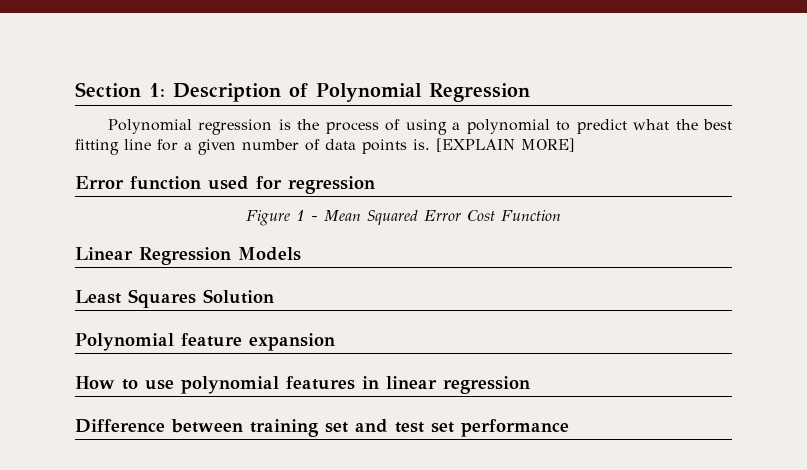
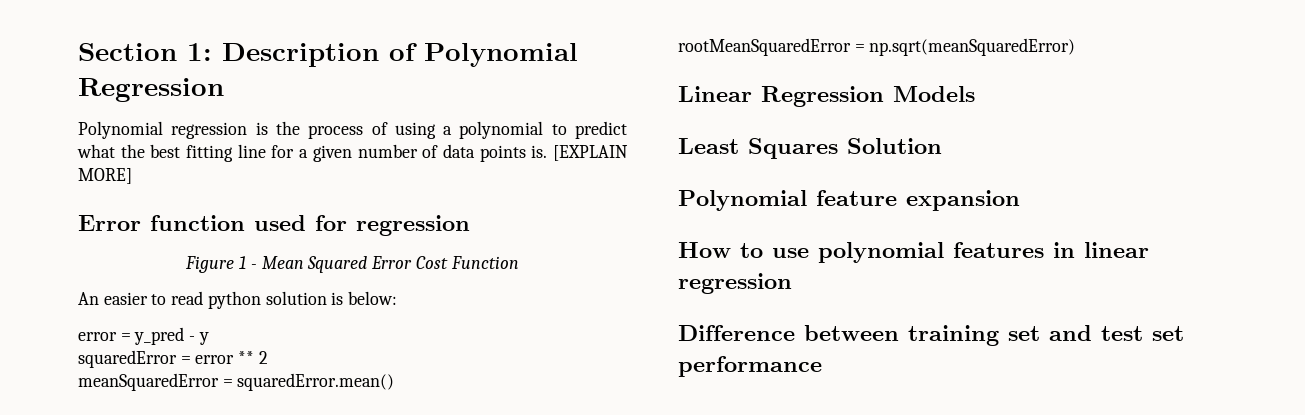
(561, 215) none -> [78,291,398,309] [78,327,209,345] [78,350,268,368] [78,373,395,391] [678,38,1076,56] // An easier to read python solution is below: // error = y_pred - y // squaredError = error ** 2 // meanSquaredError = squaredError.mean() // rootMeanSquaredError = np.sqrt(meanSquaredError)

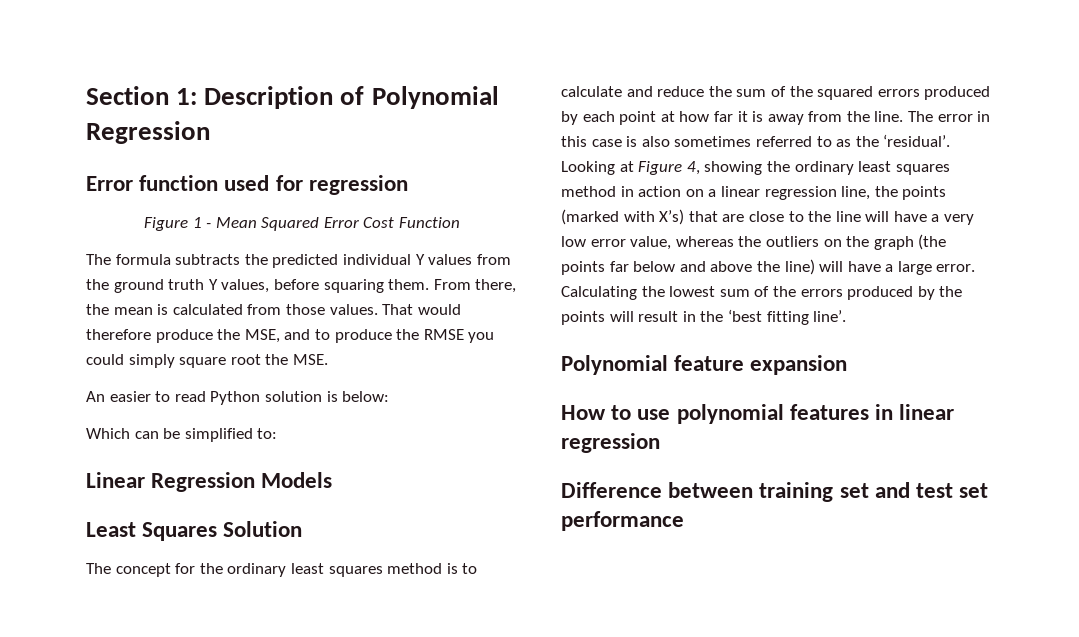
[78,121,628,139] [77,144,628,162] [78,168,132,184] // Polynomial regression is the process of using a polynomial to predict what the best fitting line for a given number of data points is. [EXPLAIN MORE] -> (210, 132) none
(519, 262) none -> [86,254,511,268] [86,279,517,293] [86,304,461,315] [86,329,495,343] [86,354,328,368] // The formula subtracts the predicted individual Y values from the ground truth Y values, before squaring them. From there, the mean is calculated from those values. That would therefore produce the MSE, and to produce the RMSE you could simply square root the MSE.
[207,291,261,309] python -> [210,391,261,405] Python
[78,327,209,345] [78,350,268,368] [78,373,395,391] [678,38,1076,56] error = y_pred - y // squaredError = error ** 2 // meanSquaredError = squaredError.mean() // rootMeanSquaredError = np.sqrt(meanSquaredError) -> [86,428,278,442] Which can be simplified to:
(942, 146) none -> [86,563,478,577] [561,86,991,100] [561,111,991,125] [561,134,951,147] [561,161,950,175] [561,186,947,200] [561,209,975,225] [561,234,947,250] [561,259,976,275] [561,286,963,300] [561,309,847,325] // The concept for the ordinary least squares method is to calculate and reduce the sum of the squared errors produced by each point at how far it is away from the line. The error in this case is also sometimes referred to as the ‘residual’. Looking at Figure 4, showing the ordinary least squares method in action on a linear regression line, the points (marked with X’s) that are close to the line will have a very low error value, whereas the outliers on the graph (the points far below and above the line) will have a large error. Calculating the lowest sum of the errors produced by the points will result in the ‘best fitting line’.

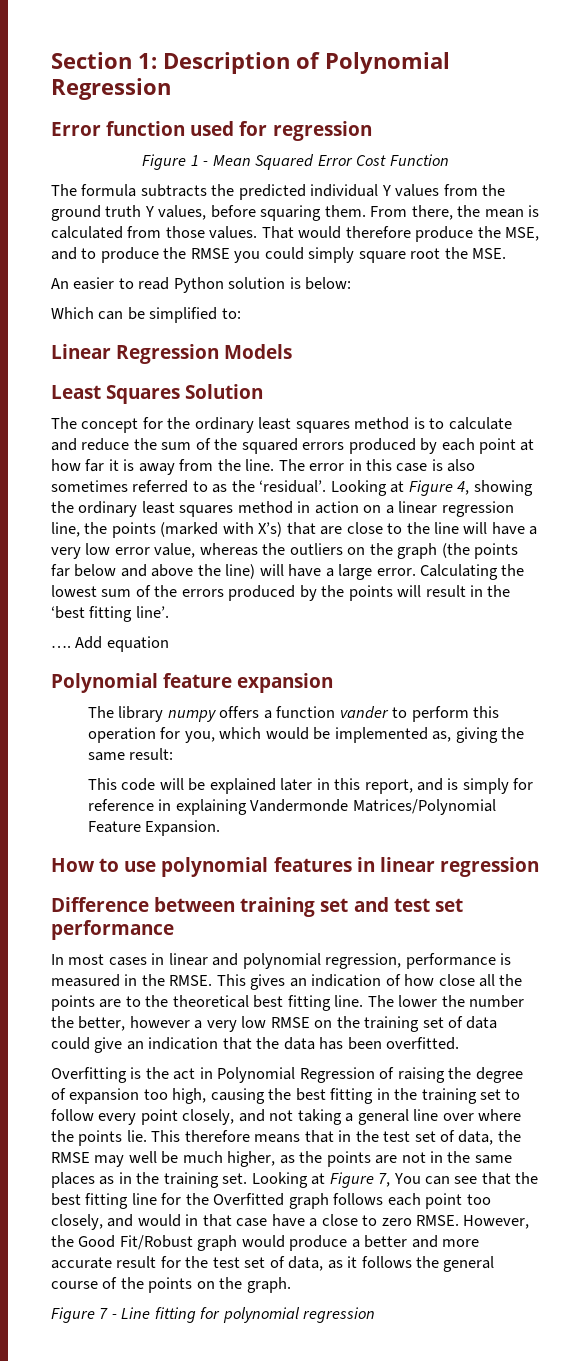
(847, 316) none -> [51,636,169,652] // …. Add equation
(848, 365) none -> [87,706,500,722] [87,727,525,743] [87,748,174,761] [87,778,534,794] [87,799,496,815] [87,820,221,836] // The library numpy offers a function vander to perform this operation for you, which would be implemented as, giving the same result: // This code will be explained later in this report, and is simply for reference in explaining Vandermonde Matrices/Polynomial Feature Expansion.
(684, 521) none -> [51,953,512,969] [51,974,523,990] [51,995,525,1011] [51,1016,498,1032] [51,1037,460,1053] [51,1067,523,1083] [51,1088,521,1104] [51,1109,522,1125] [51,1130,521,1146] [51,1151,512,1167] [51,1172,539,1188] [51,1193,491,1209] [51,1214,530,1230] [51,1235,480,1251] [51,1256,495,1272] [51,1277,291,1293] [51,1307,376,1323] // In most cases in linear and polynomial regression, performance is measured in the RMSE. This gives an indication of how close all the points are to the theoretical best fitting line. The lower the number the better, however a very low RMSE on the training set of data could give an indication that the data has been overfitted. // Overfitting is the act in Polynomial Regression of raising the degree of expansion too high, causing the best fitting in the training set to follow every point closely, and not taking a general line over where the points lie. This therefore means that in the test set of data, the RMSE may well be much higher, as the points are not in the same places as in the training set. Looking at Figure 7, You can see that the best fitting line for the Overfitted graph follows each point too closely, and would in that case have a close to zero RMSE. However, the Good Fit/Robust graph would produce a better and more accurate result for the test set of data, as it follows the general course of the points on the graph. // Figure 7 - Line fitting for polynomial regression

